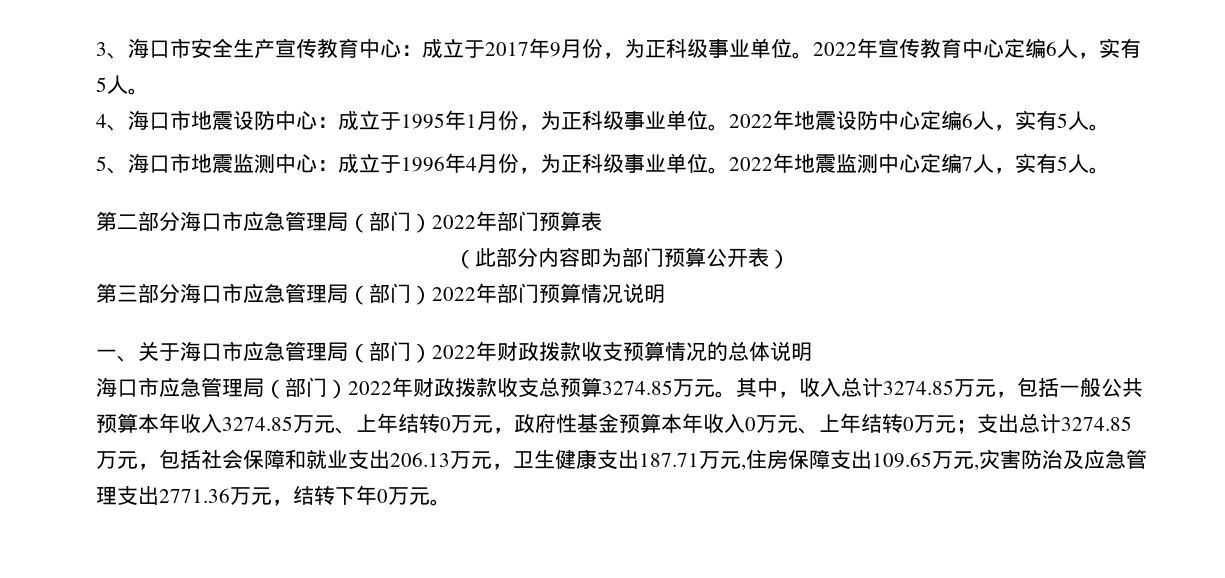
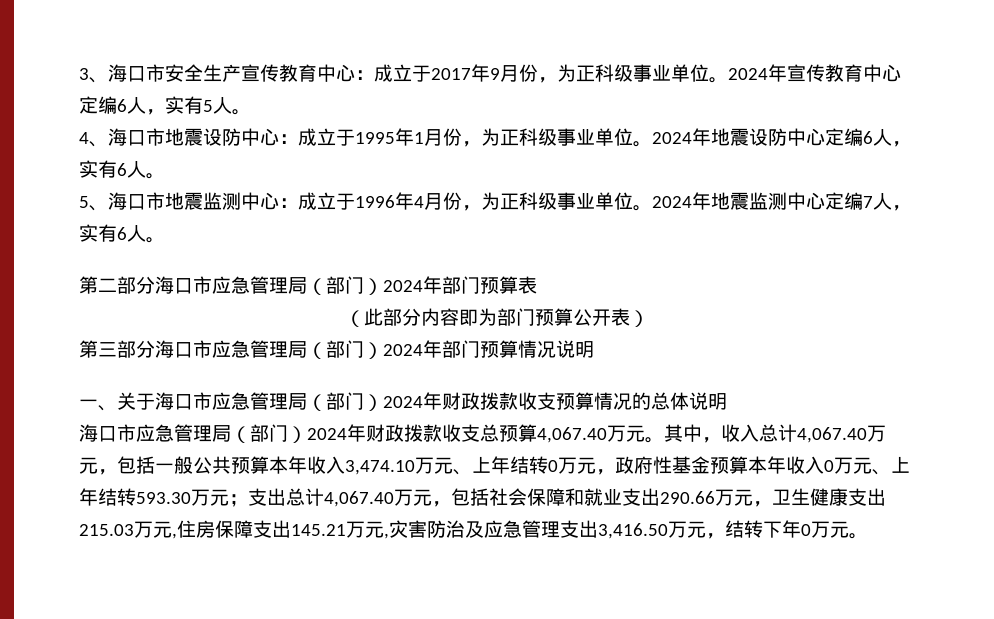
[813,42,857,56] 2022 -> [728,68,768,80] 2024
[729,114,773,128] 2022 -> [652,132,692,144] 2024
[1057,113,1068,128] 5 -> [117,163,127,176] 6
[729,157,773,171] 2022 -> [652,196,692,208] 2024
[1057,156,1068,171] 5 -> [117,227,127,240] 6
[432,215,476,229] 2022 -> [383,280,423,292] 2024
[432,287,476,301] 2022 -> [383,344,423,356] 2024
[432,345,476,359] 2022 -> [383,396,423,408] 2024
[348,381,392,395] 2022 -> [307,428,347,440] 2024
[602,380,673,395] 3274.85 -> [537,427,607,443] 4,067.40
[883,380,954,395] 3274.85 -> [797,427,867,443] 4,067.40
[222,416,293,431] 3274.85 -> [345,460,415,475] 3,474.10
[903,417,914,431] 0 -> [136,492,191,504] 593.30
[1061,416,1132,431] 3274.85 -> [324,491,394,507] 4,067.40
[390,452,450,467] 206.13 -> [660,491,715,504] 290.66
[639,453,699,467] 187.71 -> [79,524,134,536] 215.03
[872,452,932,468] 109.65 -> [291,524,346,536] 145.21
[159,488,230,503] 2771.36 -> [598,523,668,539] 3,416.50

